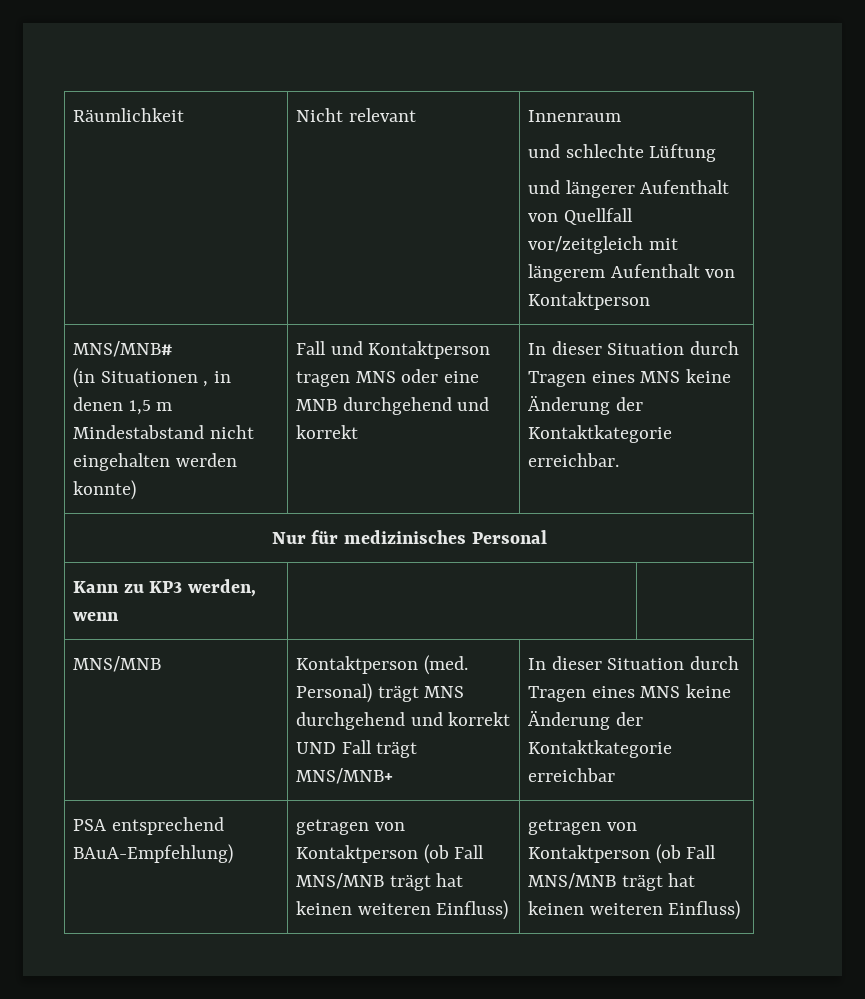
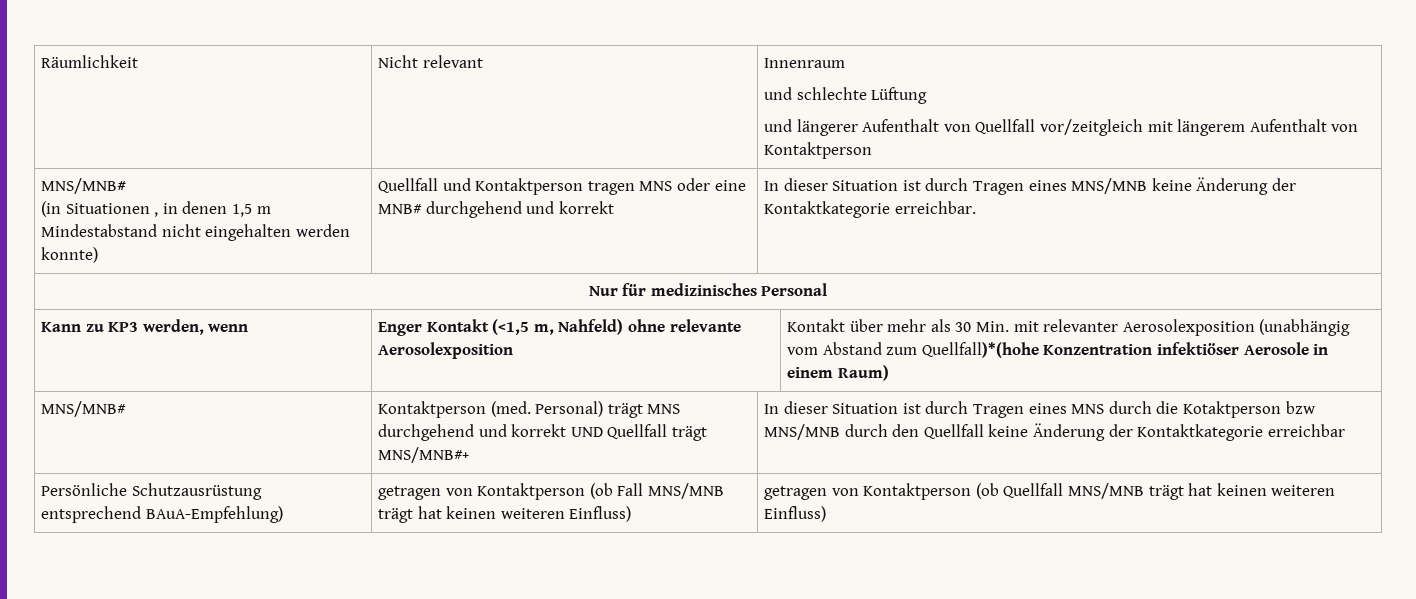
[295,341,326,355] Fall -> [378,178,439,193] Quellfall
[295,399,337,411] MNB -> [378,204,423,214] MNB#
[689,341,739,355] [527,371,681,387] durch Tragen eines MNS -> [902,178,1148,195] ist durch Tragen eines MNS/MNB
[72,656,161,672] | // MNS/MNB -> [378,319,741,336] [378,342,514,359] [787,319,1351,336] [787,342,1329,358] [787,365,889,381] [41,401,127,417] Enger Kontakt (<1,5 m, Nahfeld) ohne relevante Aerosolexposition | Kontakt über mehr als 30 Min. mit relevanter Aerosolexposition (unabhängig vom Abstand zum Quellfall)*(hohe Konzentration infektiöser Aerosole in einem Raum) // MNS/MNB#
[341,740,418,758] [295,768,393,784] [527,656,739,670] [527,686,681,702] Fall trägt MNS/MNB+ | In dieser Situation durch Tragen eines MNS -> [607,424,707,441] [378,447,470,463] [764,401,1315,418] [764,424,984,440] Quellfall trägt MNS/MNB#+ | In dieser Situation ist durch Tragen eines MNS durch die Kotaktperson bzw MNS/MNB durch den Quellfall
[72,819,106,831] PSA -> [41,483,262,500] Persönliche Schutzausrüstung
[686,845,717,859] Fall -> [1003,483,1064,498] Quellfall

